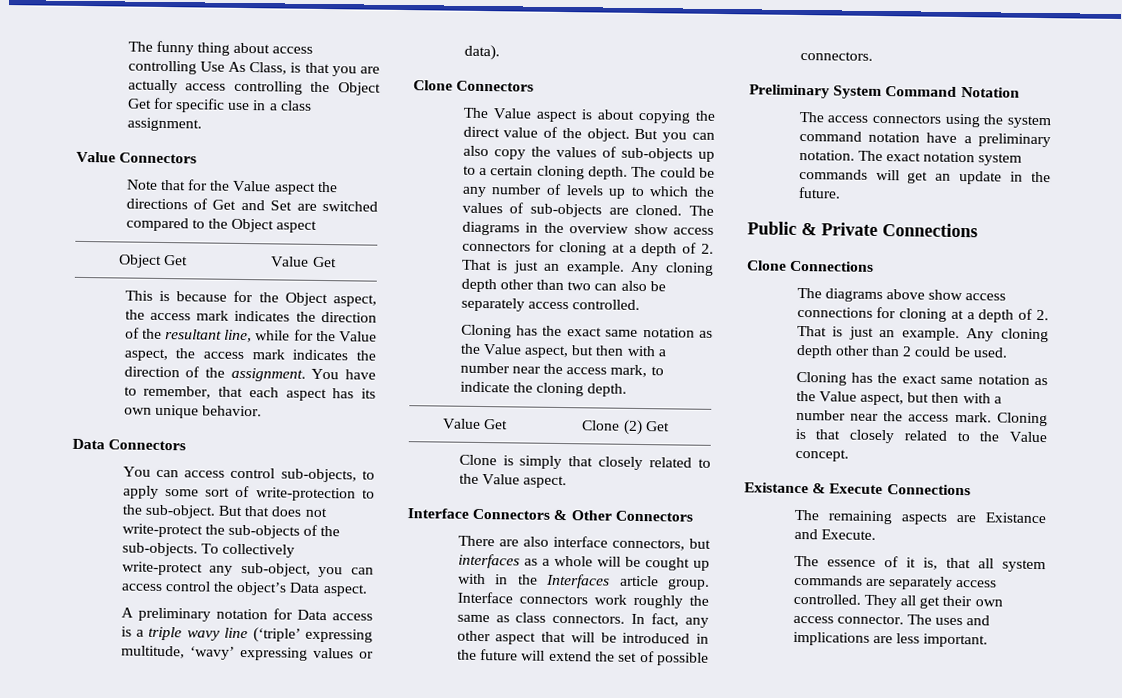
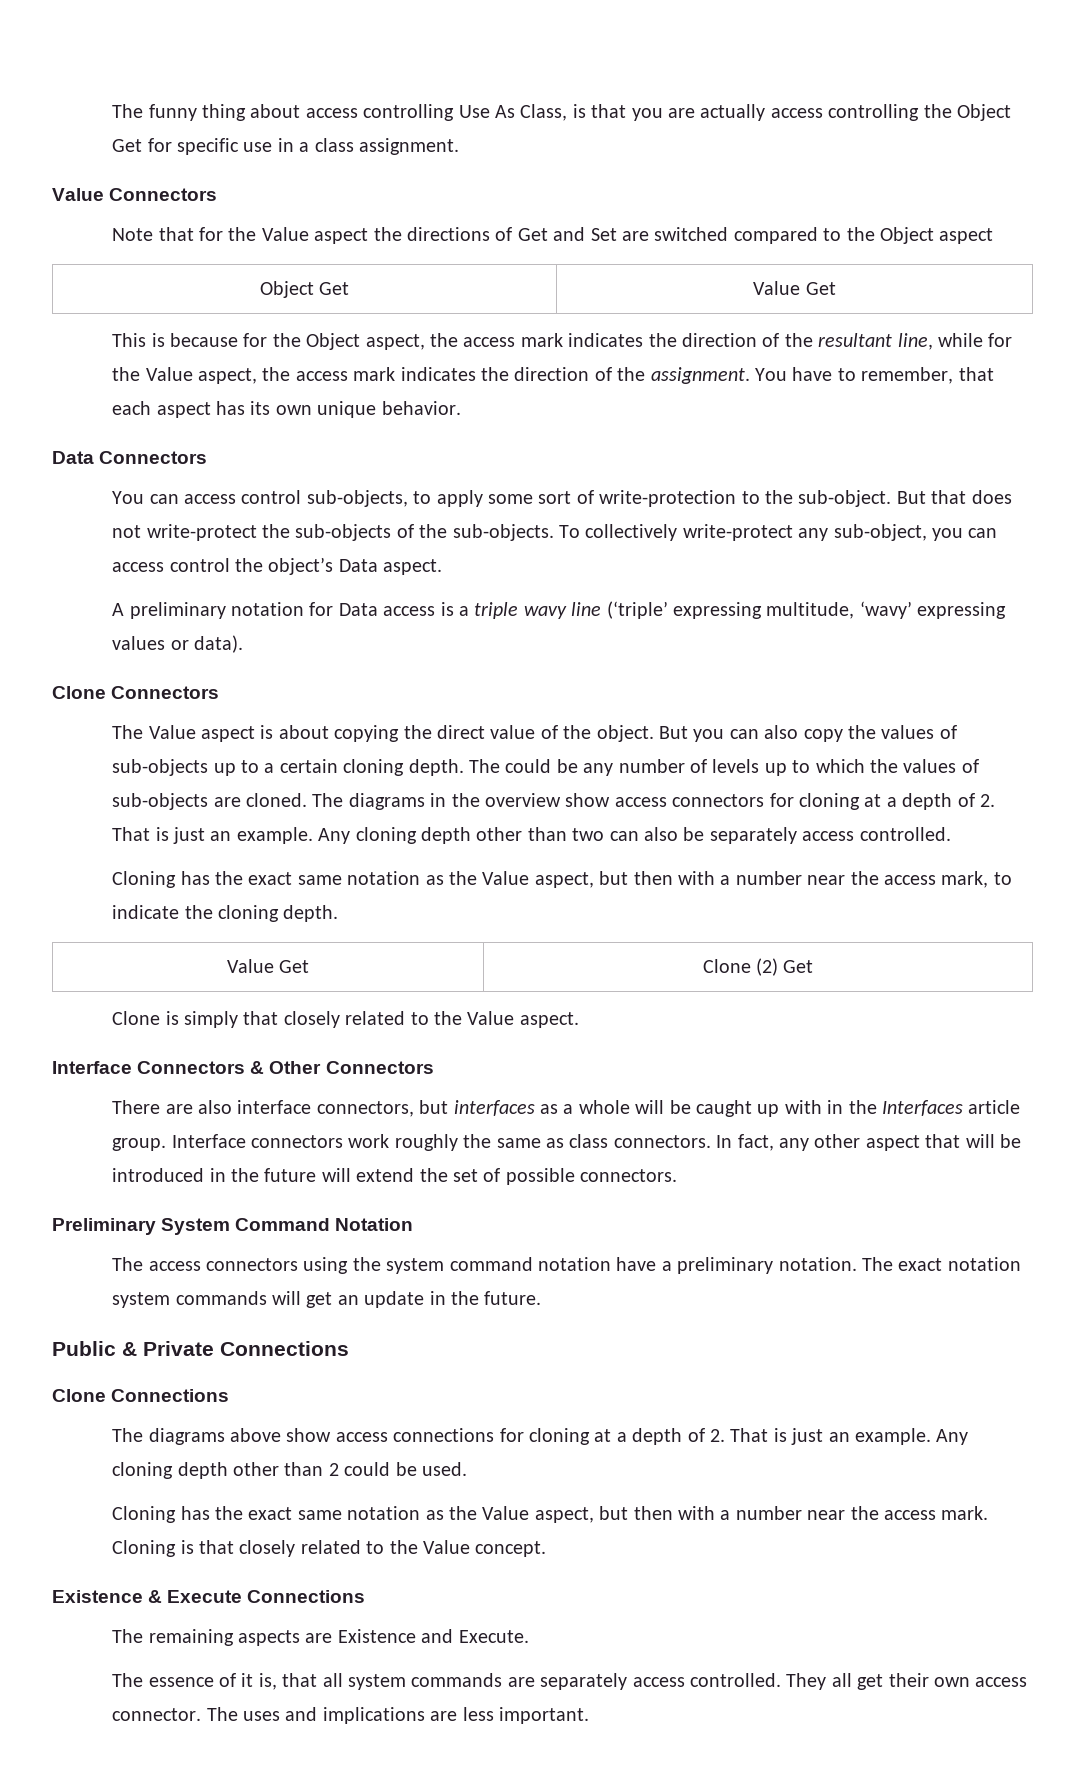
[644,557,690,571] cought -> [696,1100,753,1117] caught
[744,482,809,494] Existance -> [52,1590,143,1603] Existence
[985,512,1046,524] Existance -> [337,1629,416,1643] Existence

